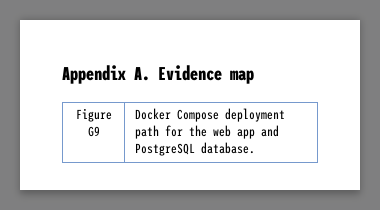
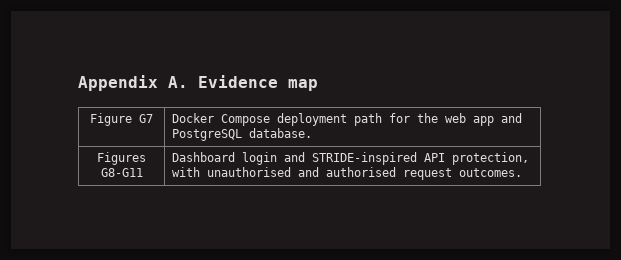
[87,126,100,137] G9 -> [139,114,153,123] G7
(255, 148) none -> [97,152,146,165] [100,168,143,177] [172,152,530,165] [172,167,523,180] // Figures G8-G11 | Dashboard login and STRIDE-inspired API protection, with unauthorised and authorised request outcomes.

